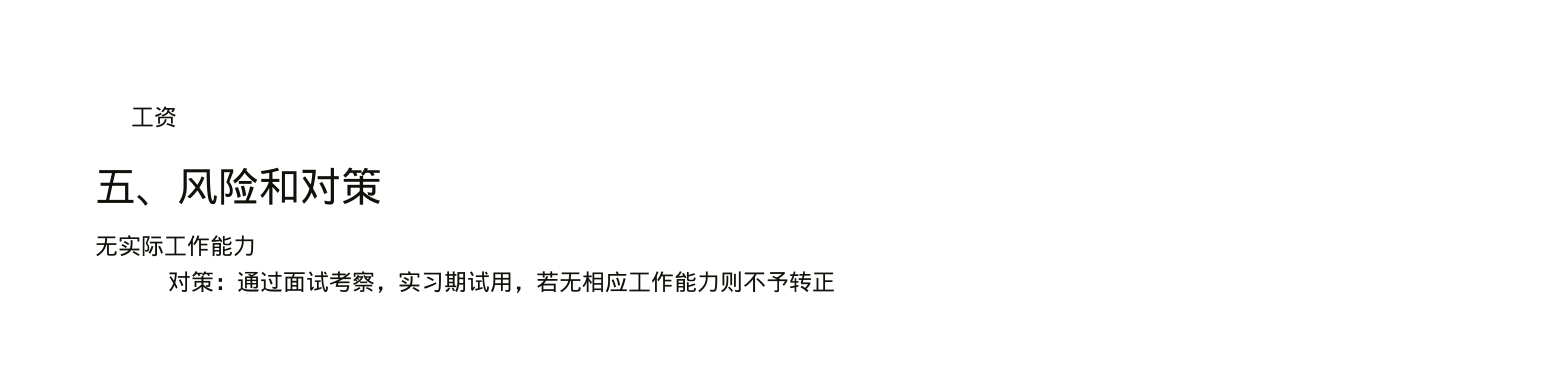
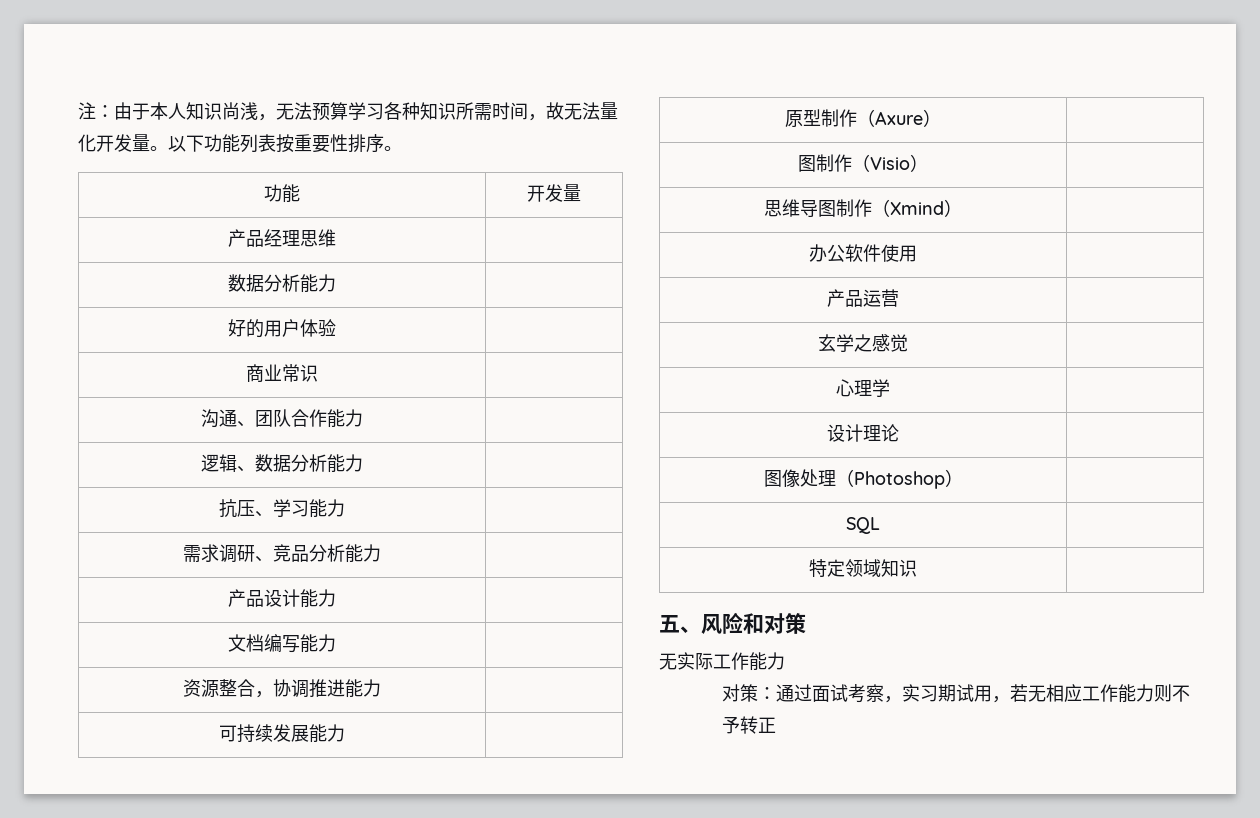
[131,106,178,128] 工资 -> [78,102,618,121] [78,134,402,153] [264,184,300,203] [527,184,581,202] [228,229,336,247] [228,274,336,293] [228,319,336,338] [246,364,318,382] [201,409,363,428] [201,454,363,473] [219,499,345,518] [183,544,382,563] [228,589,336,608] [228,634,336,653] [183,679,382,698] [219,724,345,743] [785,109,941,127] [798,154,928,172] [764,199,962,217] [809,244,917,262] [827,289,899,307] [818,334,908,352] [836,379,890,397] [827,424,899,442] [763,469,963,489] [846,517,880,534] [809,559,917,577] 注：由于本人知识尚浅，无法预算学习各种知识所需时间，故无法量化开发量。以下功能列表按重要性排序。 // 功能 | 开发量 // 产品经理思维 | // 数据分析能力 | // 好的用户体验 | // 商业常识 | // 沟通、团队合作能力 | // 逻辑、数据分析能力 | // 抗压、学习能力 | // 需求调研、竞品分析能力 | // 产品设计能力 | // 文档编写能力 | // 资源整合，协调推进能力 | // 可持续发展能力 | // 原型制作（Axure） | // 图制作（Visio） | // 思维导图制作（Xmind） | // 办公软件使用 | // 产品运营 | // 玄学之感觉 | // 心理学 | // 设计理论 | // 图像处理（Photoshop） | // SQL | // 特定领域知识 |

